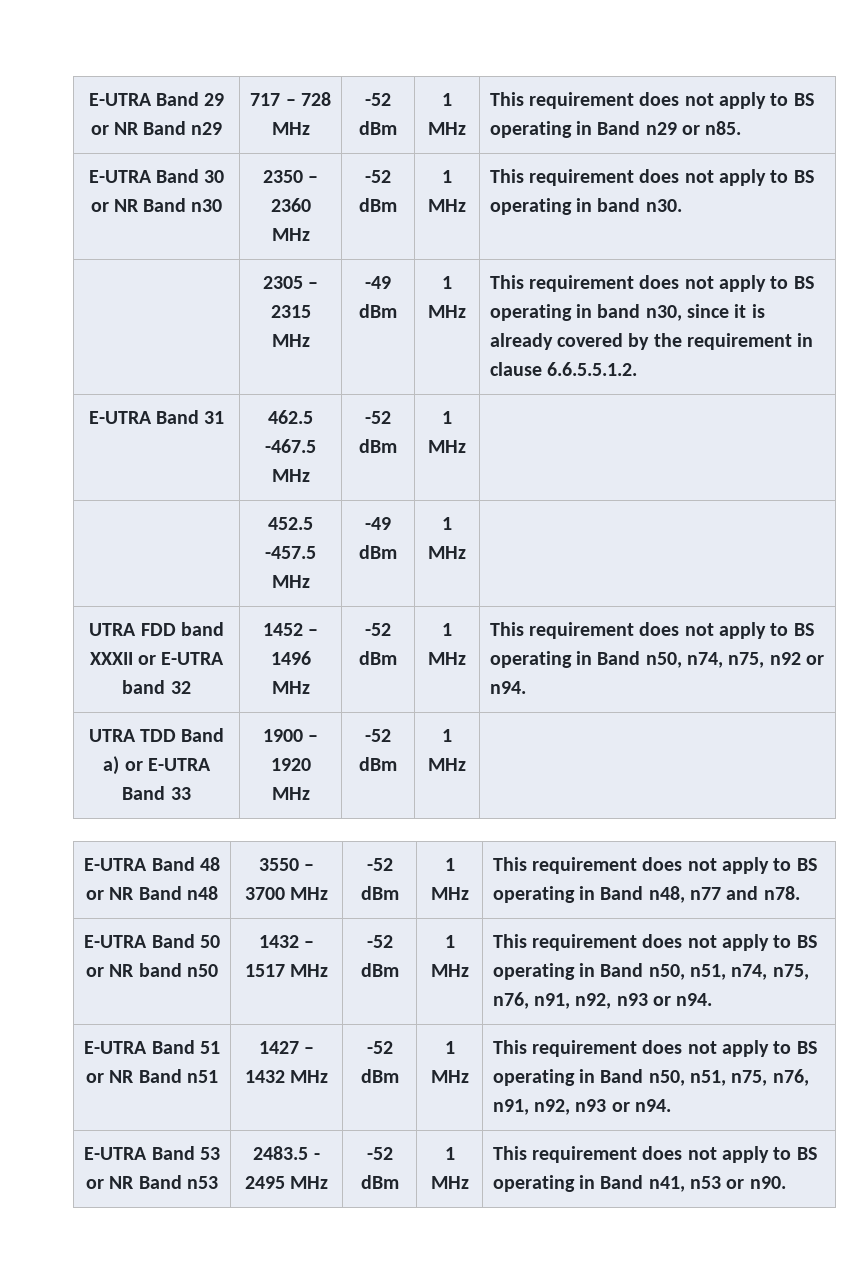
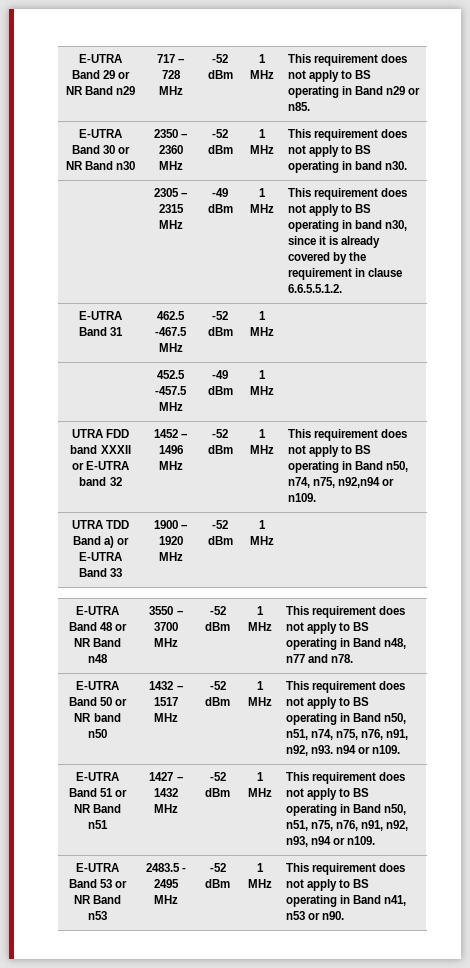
[769,652,824,665] [489,681,526,694] n92 or n94. -> [338,477,395,488] [287,493,316,502] n92,n94 or n109.
[616,993,713,1006] n93 or n94. -> [311,745,401,754] n93. n94 or n109.
[575,1099,671,1112] n93 or n94. -> [285,836,376,847] n93, n94 or n109.

